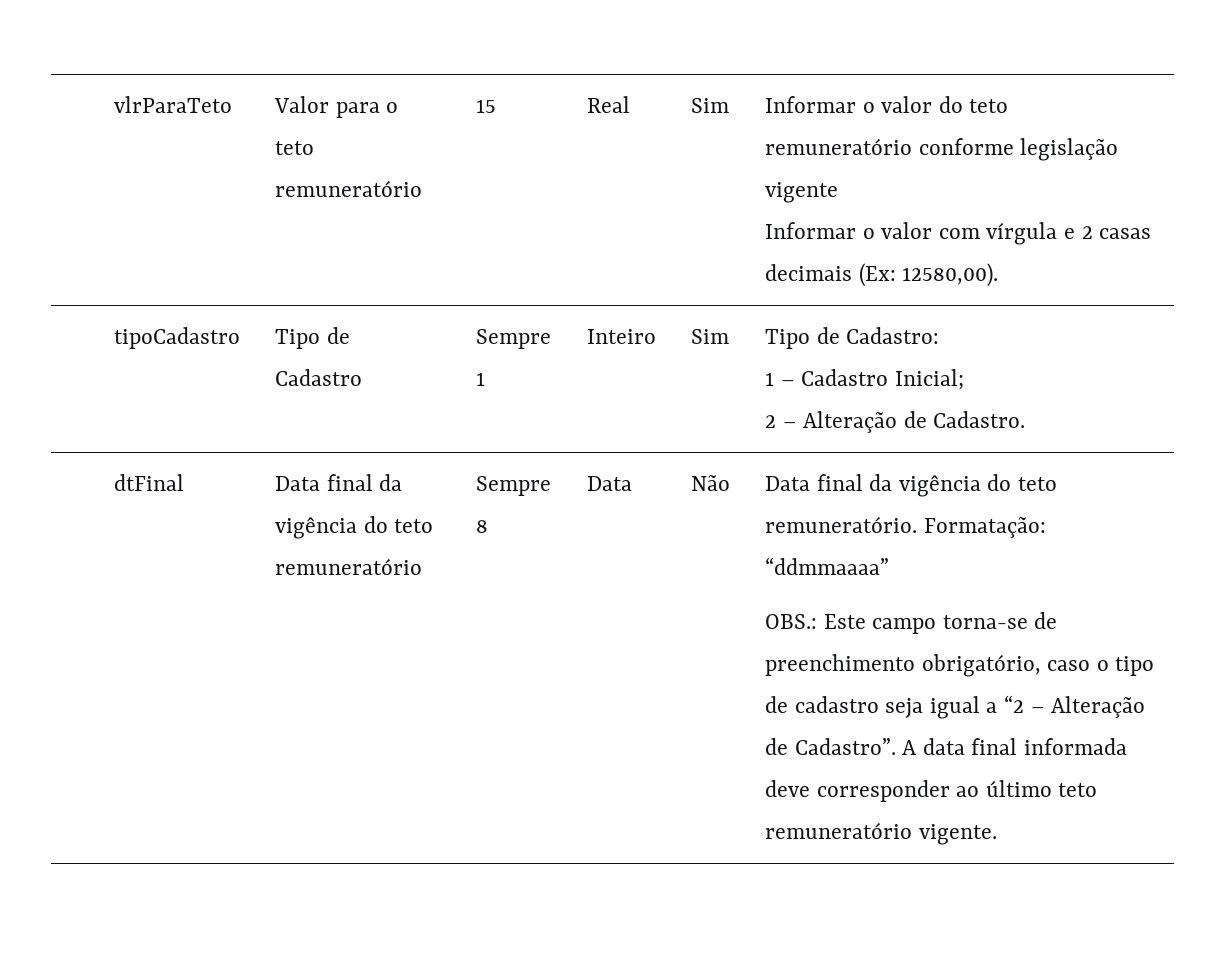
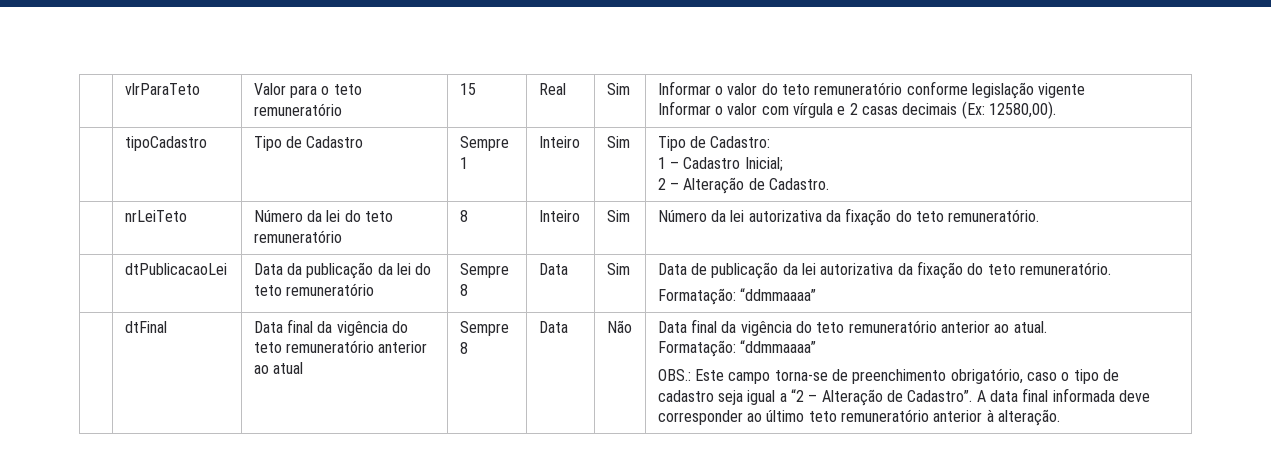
(1026, 419) none -> [124,210,187,222] [253,210,394,222] [253,230,342,243] [459,210,468,222] [538,210,580,222] [606,210,630,222] [657,208,1040,226] [124,263,227,275] [253,262,432,279] [253,283,375,296] [459,263,509,278] [459,284,468,296] [538,263,568,275] [606,263,630,275] [657,261,1111,279] [657,288,817,305] // | nrLeiTeto | Número da lei do teto remuneratório | 8 | Inteiro | Sim | Número da lei autorizativa da fixação do teto remuneratório. // | dtPublicacaoLei | Data da publicação da lei do teto remuneratório | Sempre 8 | Data | Sim | Data de publicação da lei autorizativa da fixação do teto remuneratório. // Formatação: “ddmmaaaa”
(422, 566) none -> [378,341,428,353] [253,362,304,374] anterior ao atual
[764,516,917,533] remuneratório. -> [848,320,1047,333] remuneratório anterior ao atual. //
[918,824,997,845] vigente. -> [933,409,1061,426] anterior à alteração.

